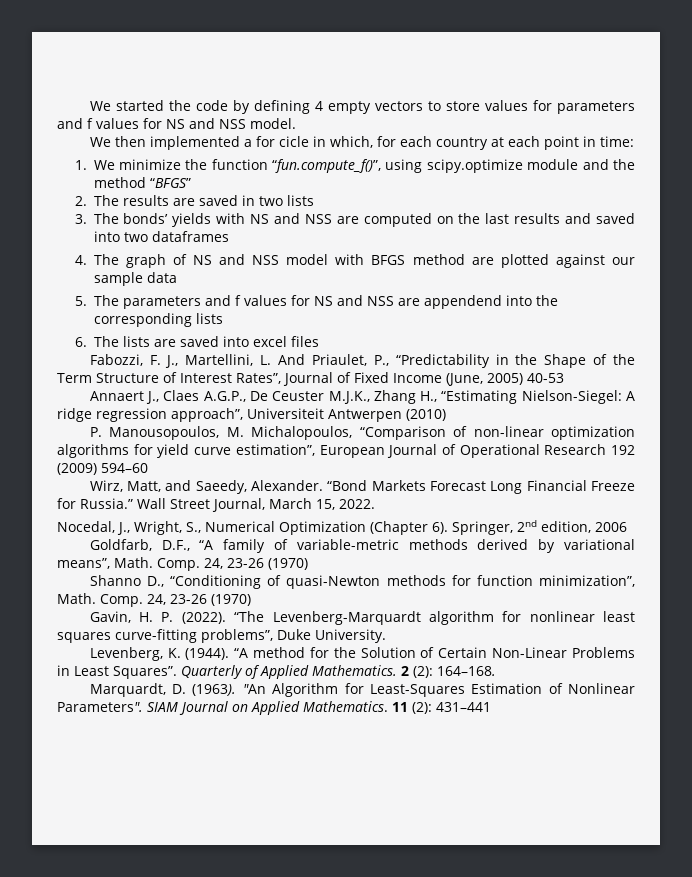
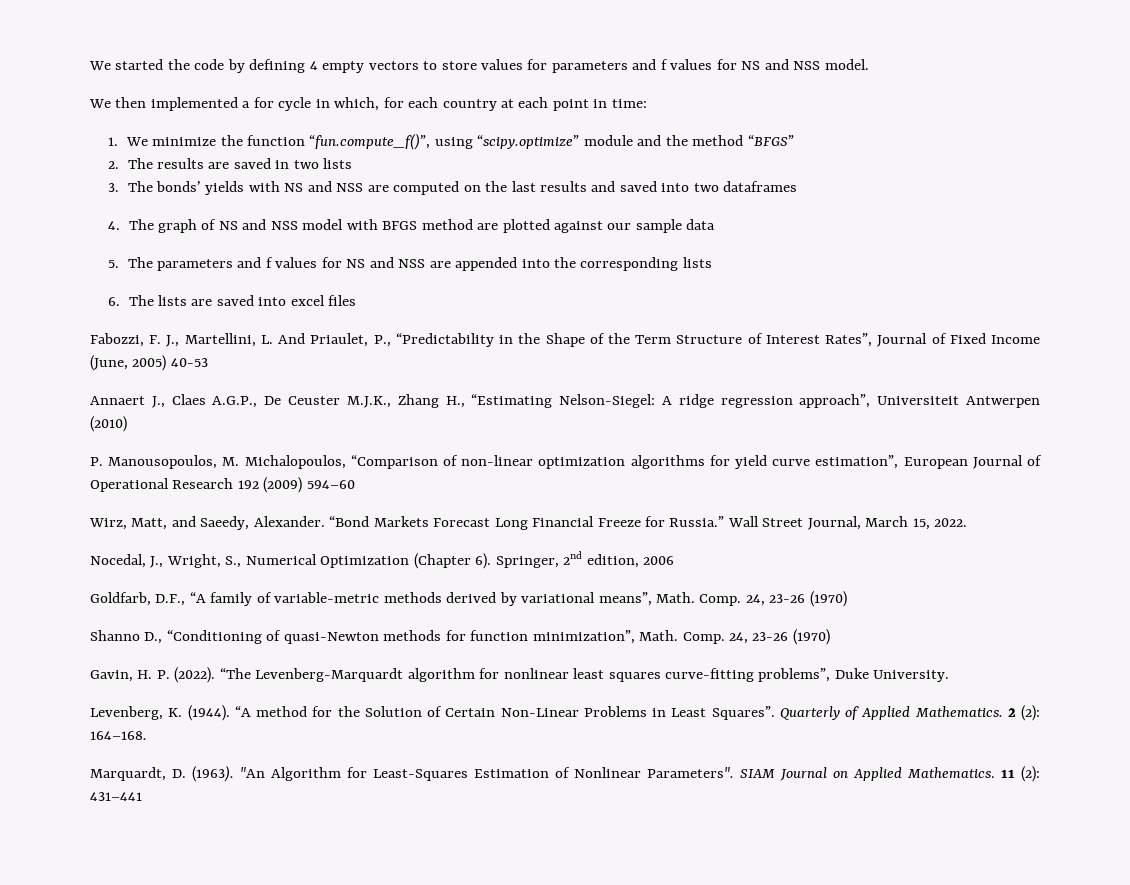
[278,136,309,147] cicle -> [278,97,312,111] cycle
[426,159,523,173] scipy.optimize -> [477,135,580,149] “scipy.optimize”
[423,295,502,309] appendend -> [455,257,518,271] appended
[521,390,622,404] Nielson-Siegel: -> [559,394,656,408] Nelson-Siegel:

